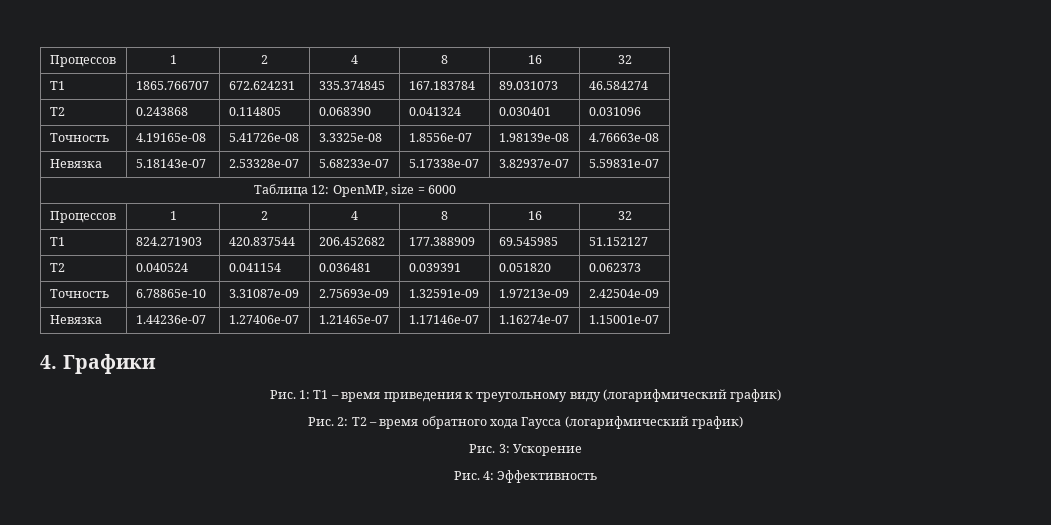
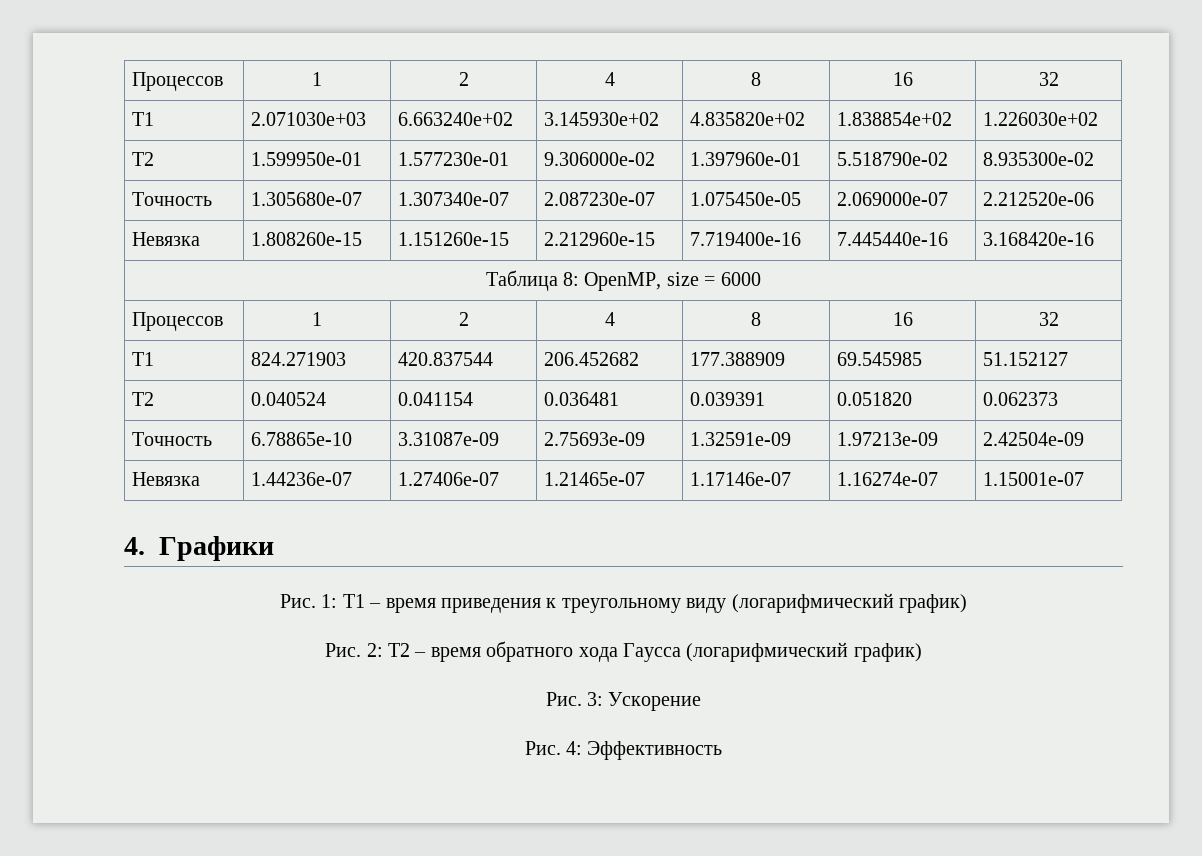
[49,55,116,67] [169,55,177,64] [261,55,268,64] [351,55,358,64] [441,55,448,64] [527,55,542,64] [617,55,632,64] [49,81,65,90] [135,81,209,90] [228,81,295,90] [318,81,385,90] [408,81,475,90] [498,81,558,90] [588,81,648,90] [49,107,65,116] [135,107,188,116] [228,107,281,116] [318,107,371,116] [408,107,461,116] [498,107,551,116] [588,107,641,116] [49,133,109,142] [135,133,206,142] [228,133,299,142] [318,133,382,142] [408,133,472,142] [498,133,569,142] [588,133,659,142] [49,159,102,168] [135,159,206,168] [228,159,299,168] [318,159,389,168] [408,159,479,168] [498,159,569,168] [588,159,659,168] Процессов | 1 | 2 | 4 | 8 | 16 | 32 // T1 | 1865.766707 | 672.624231 | 335.374845 | 167.183784 | 89.031073 | 46.584274 // T2 | 0.243868 | 0.114805 | 0.068390 | 0.041324 | 0.030401 | 0.031096 // Точность | 4.19165e-08 | 5.41726e-08 | 3.3325e-08 | 1.8556e-07 | 1.98139e-08 | 4.76663e-08 // Невязка | 5.18143e-07 | 2.53328e-07 | 5.68233e-07 | 5.17338e-07 | 3.82937e-07 | 5.59831e-07 -> [132,72,224,91] [312,72,322,86] [458,72,469,86] [604,72,615,86] [751,72,761,86] [892,72,913,86] [1038,72,1059,86] [132,112,155,126] [251,112,367,126] [398,112,514,126] [544,112,660,126] [690,112,806,126] [837,112,953,126] [983,112,1099,126] [132,152,155,166] [251,152,363,166] [398,152,510,166] [544,152,656,166] [690,152,802,166] [837,152,949,166] [983,152,1095,166] [132,192,213,206] [251,192,363,206] [398,192,510,206] [544,192,656,206] [690,192,802,206] [837,192,949,206] [983,192,1095,206] [132,232,201,246] [251,232,363,246] [398,232,510,246] [544,232,656,246] [690,232,802,246] [837,232,949,246] [983,232,1095,246] Процессов | 1 | 2 | 4 | 8 | 16 | 32 // T1 | 2.071030e+03 | 6.663240e+02 | 3.145930e+02 | 4.835820e+02 | 1.838854e+02 | 1.226030e+02 // T2 | 1.599950e-01 | 1.577230e-01 | 9.306000e-02 | 1.397960e-01 | 5.518790e-02 | 8.935300e-02 // Точность | 1.305680e-07 | 1.307340e-07 | 2.087230e-07 | 1.075450e-05 | 2.069000e-07 | 2.212520e-06 // Невязка | 1.808260e-15 | 1.151260e-15 | 2.212960e-15 | 7.719400e-16 | 7.445440e-16 | 3.168420e-16
[311,185,330,194] 12: -> [562,272,579,286] 8:

